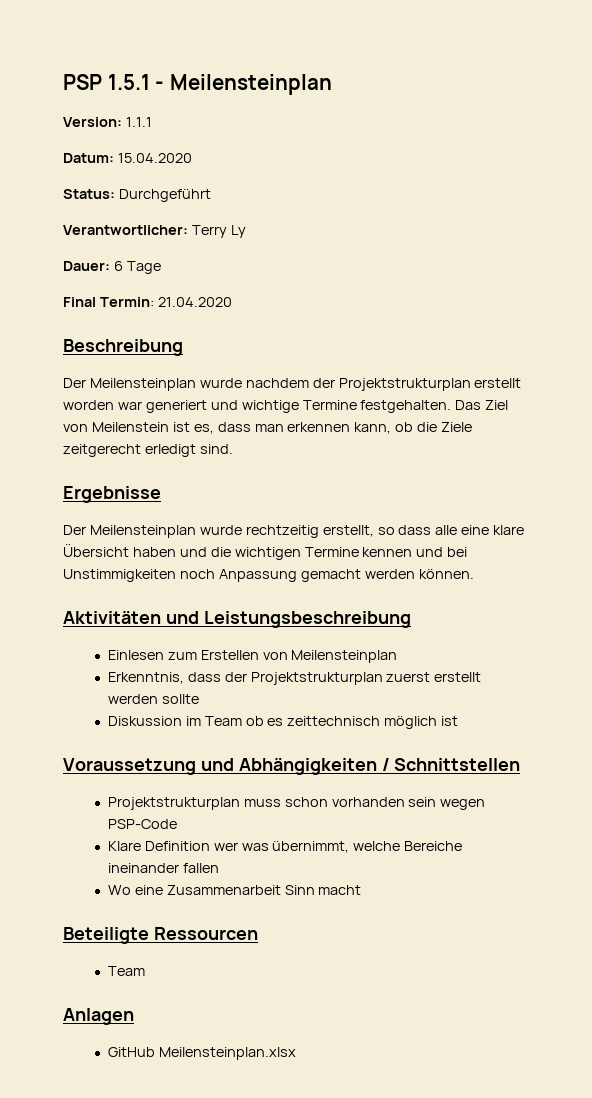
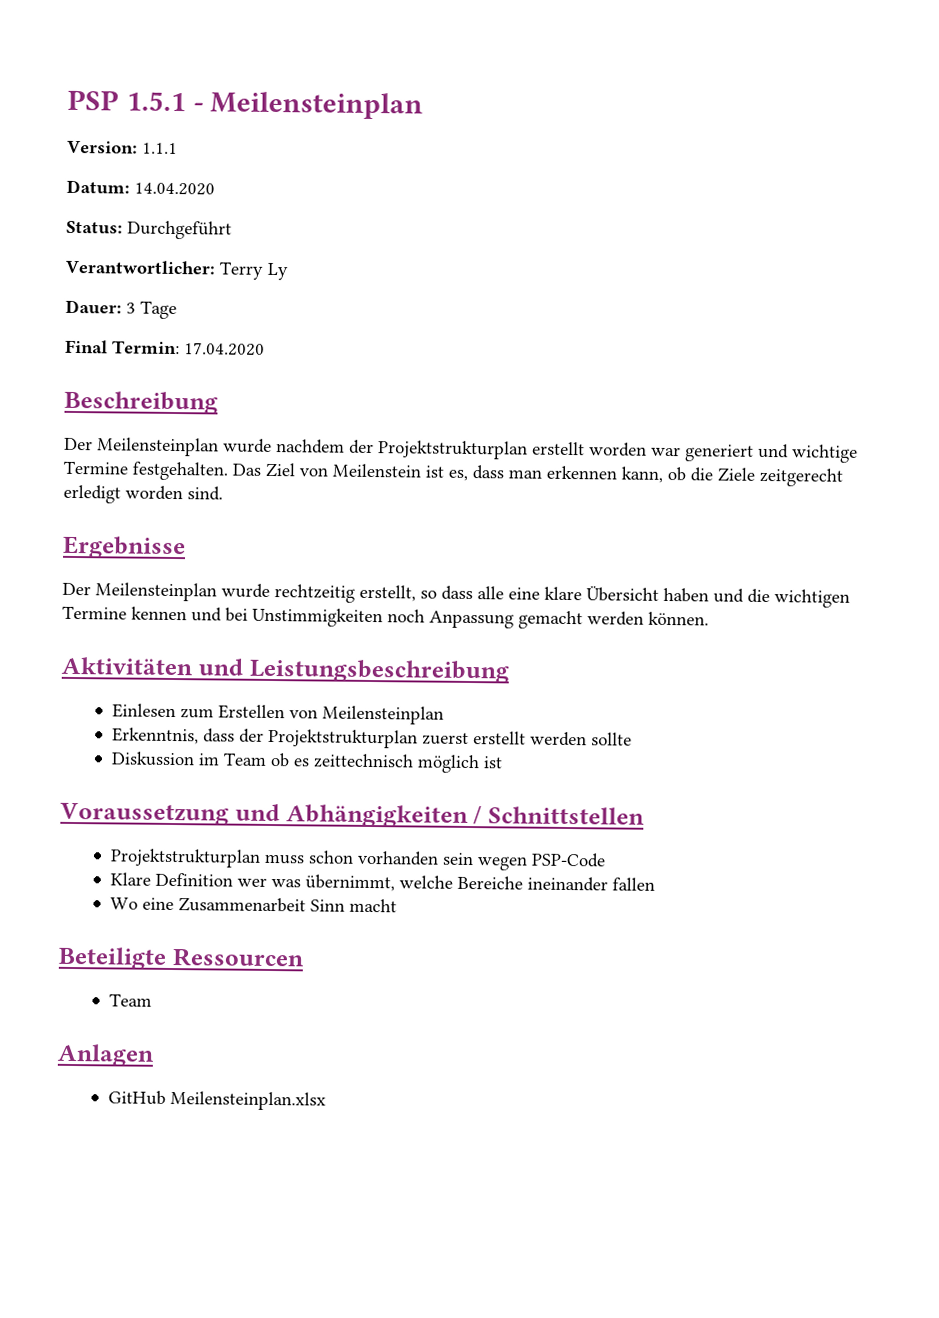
[117,153,192,163] 15.04.2020 -> [134,182,215,196] 14.04.2020
[113,261,123,271] 6 -> [126,302,136,314] 3
[157,297,232,307] 21.04.2020 -> [184,342,265,356] 17.04.2020
(196, 450) none -> [125,485,183,501] worden

